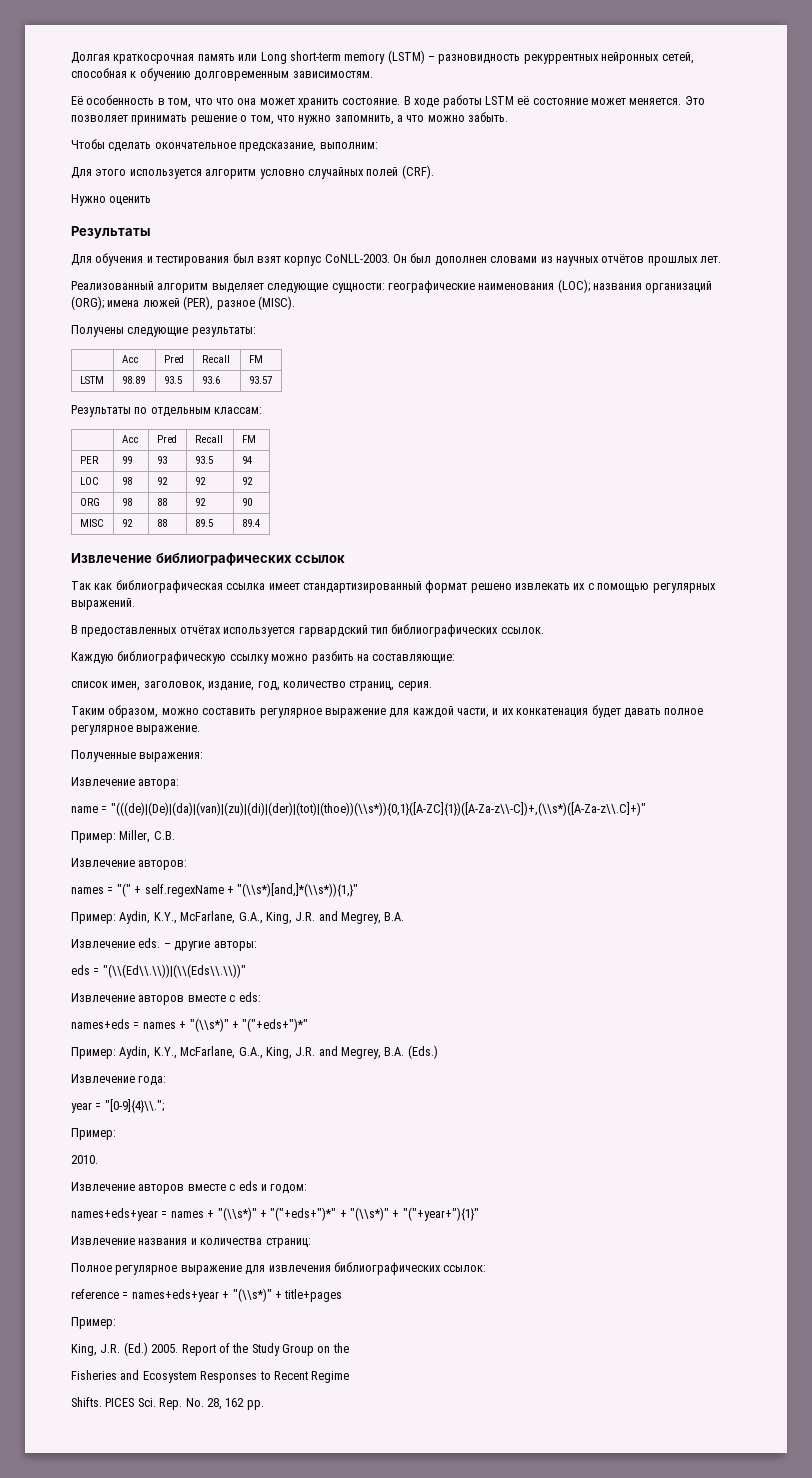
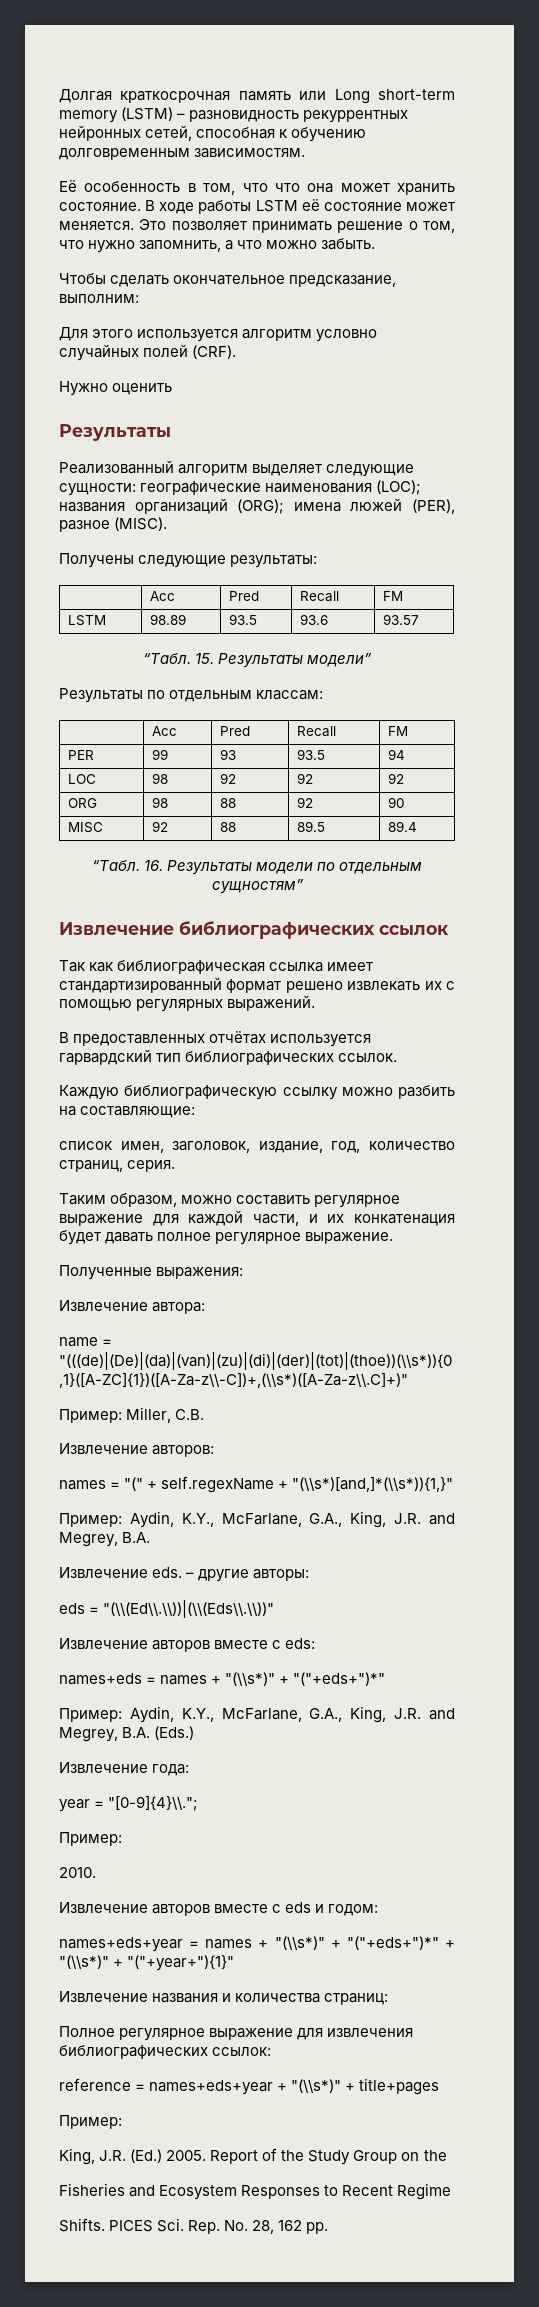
[71,253,721,266] // Для обучения и тестирования был взят корпус CoNLL-2003. Он был дополнен словами из научных отчётов прошлых лет. -> (171, 432) none
(272, 380) none -> [142,653,373,668] // “Табл. 15. Результаты модели”
(260, 523) none -> [91,860,423,875] [211,879,304,894] // “Табл. 16. Результаты модели по отдельным сущностям”

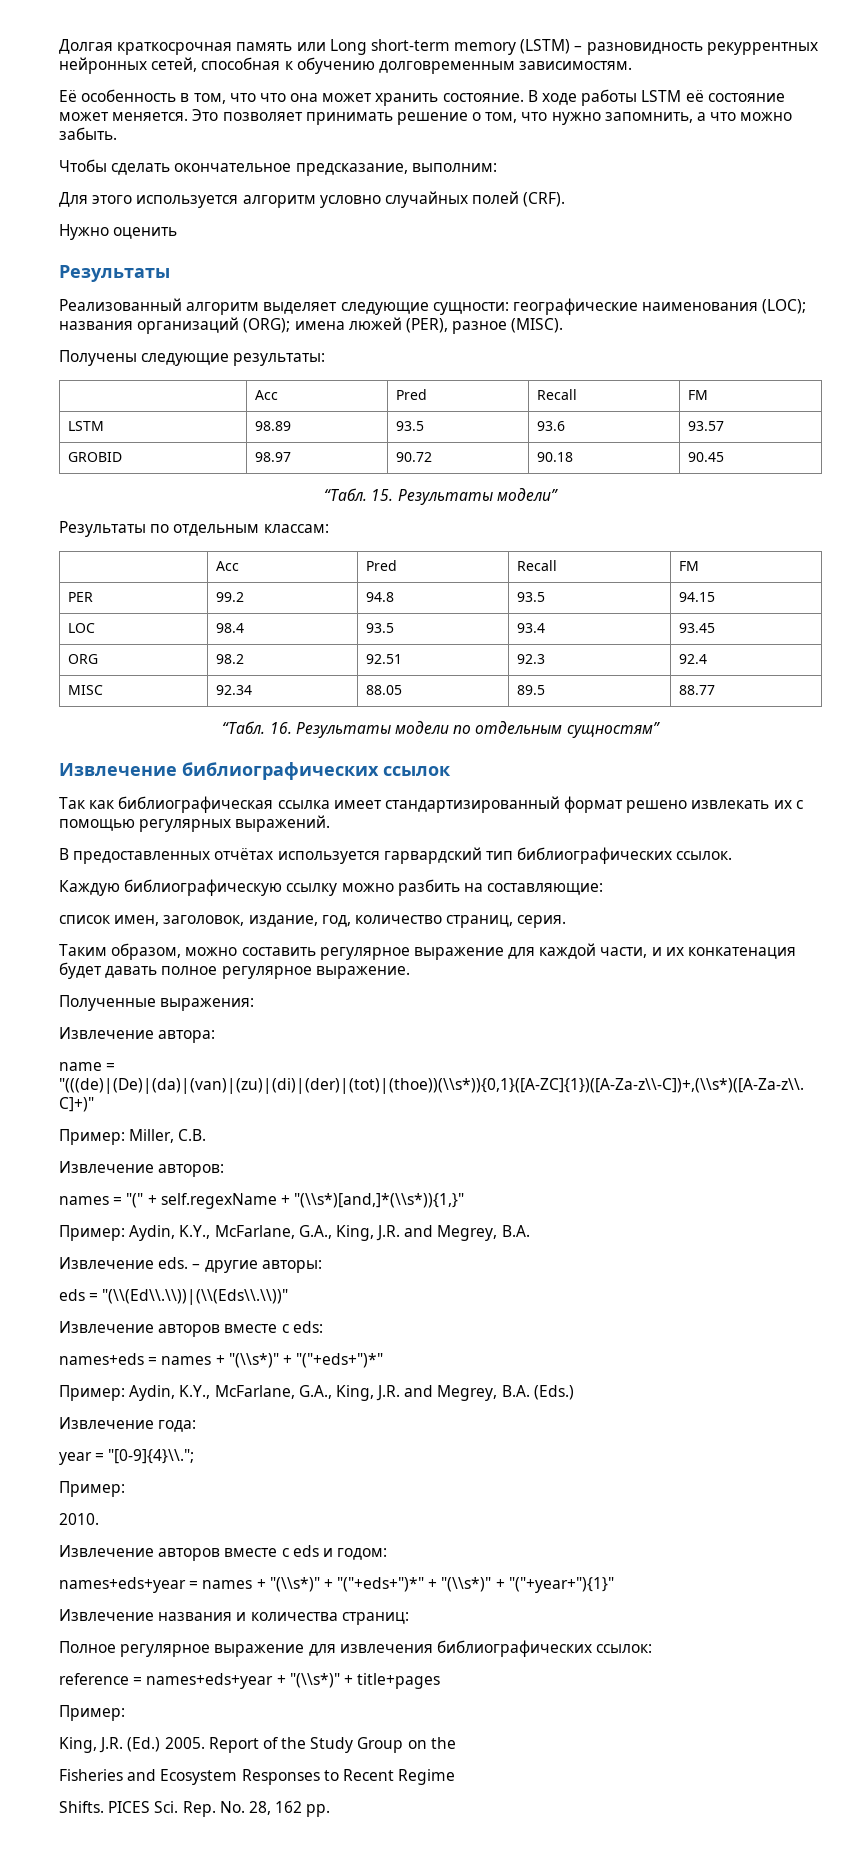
(419, 619) none -> [68,452,123,462] [255,452,292,462] [396,452,433,462] [537,452,574,462] [688,452,725,462] // GROBID | 98.97 | 90.72 | 90.18 | 90.45
[151,749,168,760] [219,749,236,760] [296,749,325,760] [387,749,405,760] 99 | 93 | 93.5 | 94 -> [216,592,245,602] [366,592,395,602] [517,592,546,602] [679,592,716,602] 99.2 | 94.8 | 93.5 | 94.15
[151,773,168,784] [219,773,236,784] [296,773,313,784] [387,773,404,784] [67,798,97,808] [151,797,168,808] [219,798,236,808] [296,797,313,808] [387,797,405,808] 98 | 92 | 92 | 92 // ORG | 98 | 88 | 92 | 90 -> [216,623,245,633] [366,623,395,633] [517,623,546,633] [679,623,716,633] [68,654,99,664] [216,654,245,664] [366,654,403,664] [517,654,546,664] [679,654,708,664] 98.4 | 93.5 | 93.4 | 93.45 // ORG | 98.2 | 92.51 | 92.3 | 92.4
[151,821,168,832] [219,822,236,832] 92 | 88 -> [216,685,253,695] [366,685,403,695] 92.34 | 88.05
[387,821,417,832] 89.4 -> [679,685,716,695] 88.77

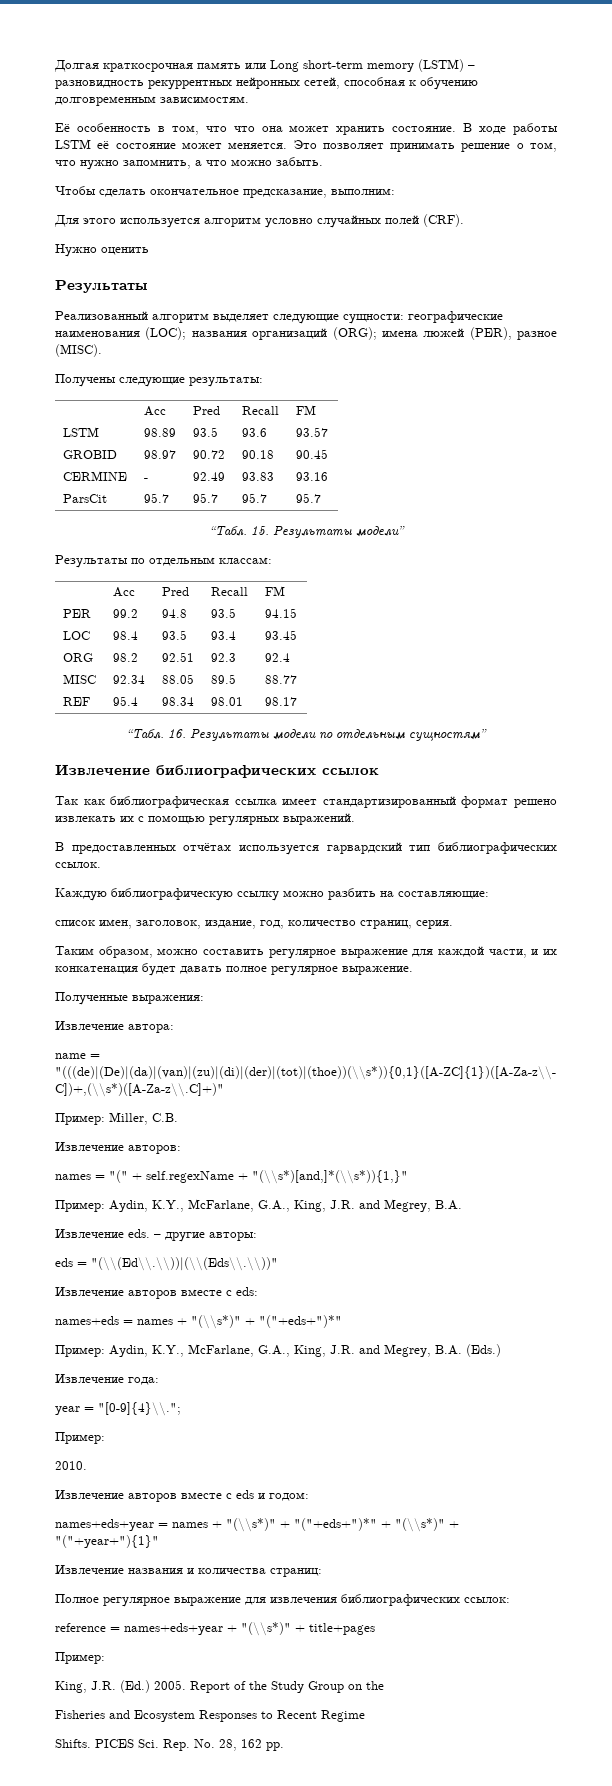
(725, 457) none -> [63,471,128,481] [144,478,149,481] [193,472,226,481] [242,472,275,481] [296,472,329,481] [63,494,108,503] [144,493,170,503] [193,493,219,503] [242,493,268,503] [296,493,322,503] // CERMINE | - | 92.49 | 93.83 | 93.16 // ParsCit | 95.7 | 95.7 | 95.7 | 95.7
(716, 690) none -> [63,697,91,706] [113,696,139,706] [162,697,195,706] [211,697,244,706] [265,697,298,706] // REF | 95.4 | 98.34 | 98.01 | 98.17

